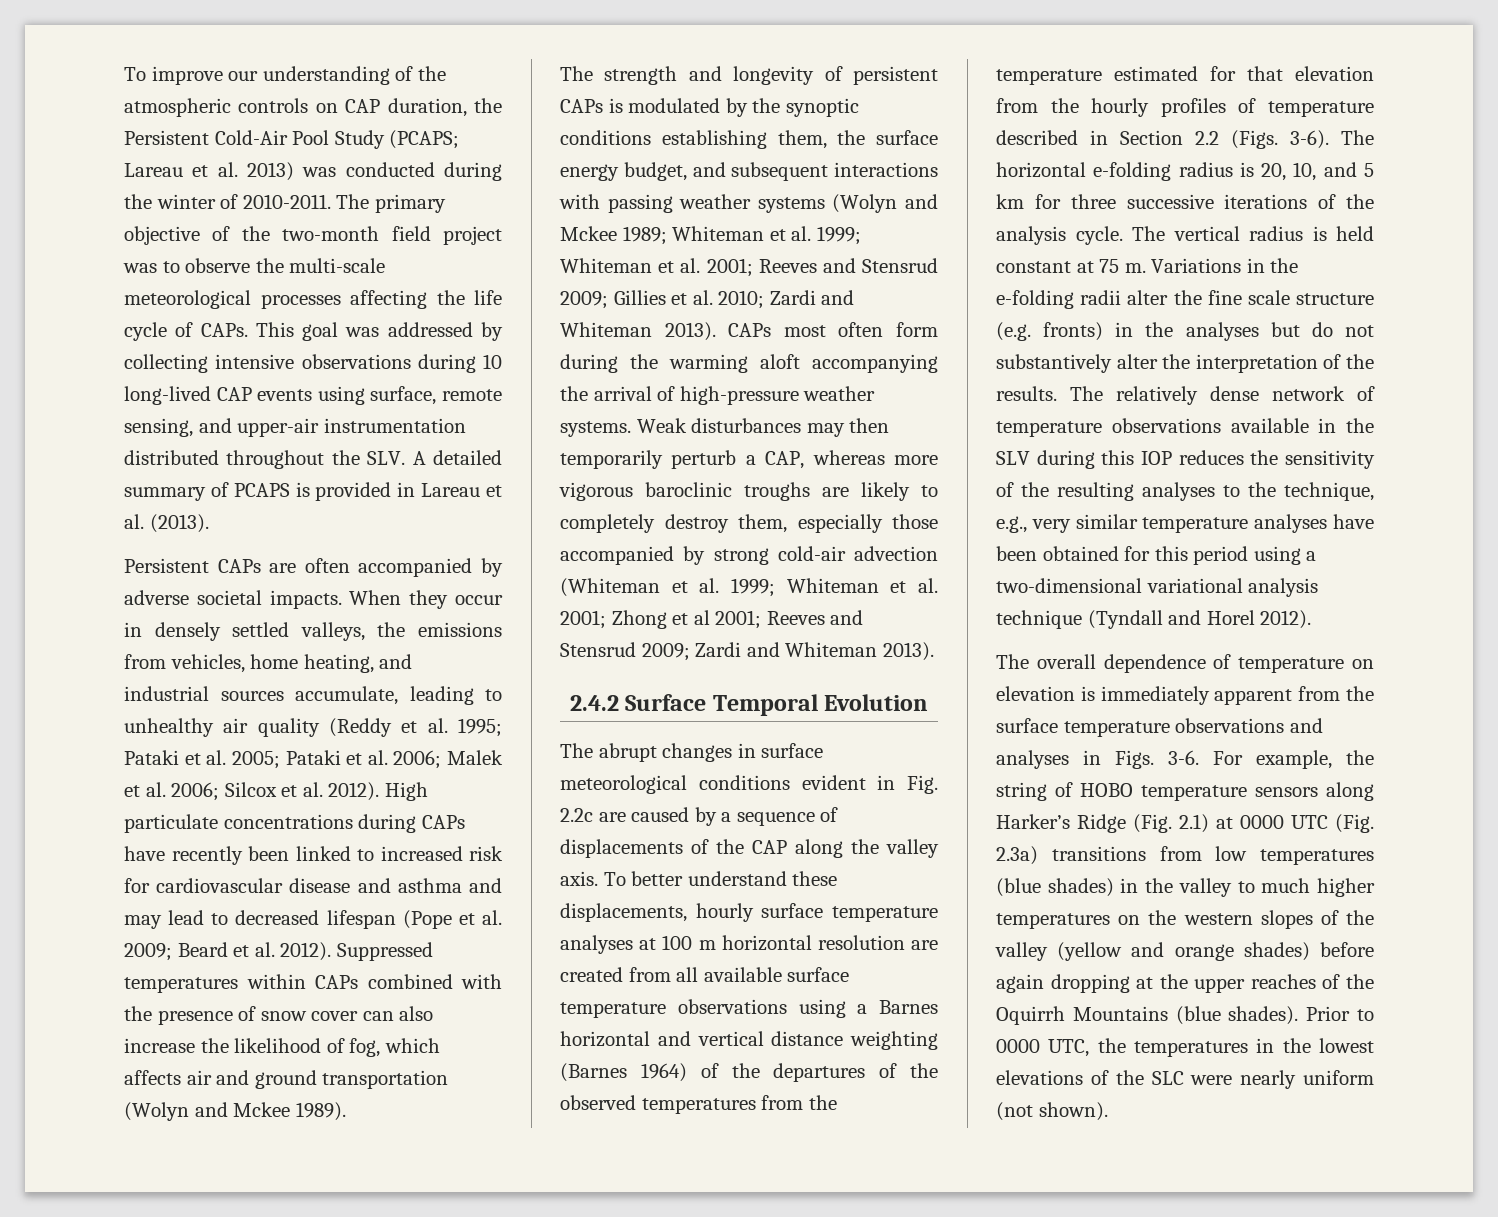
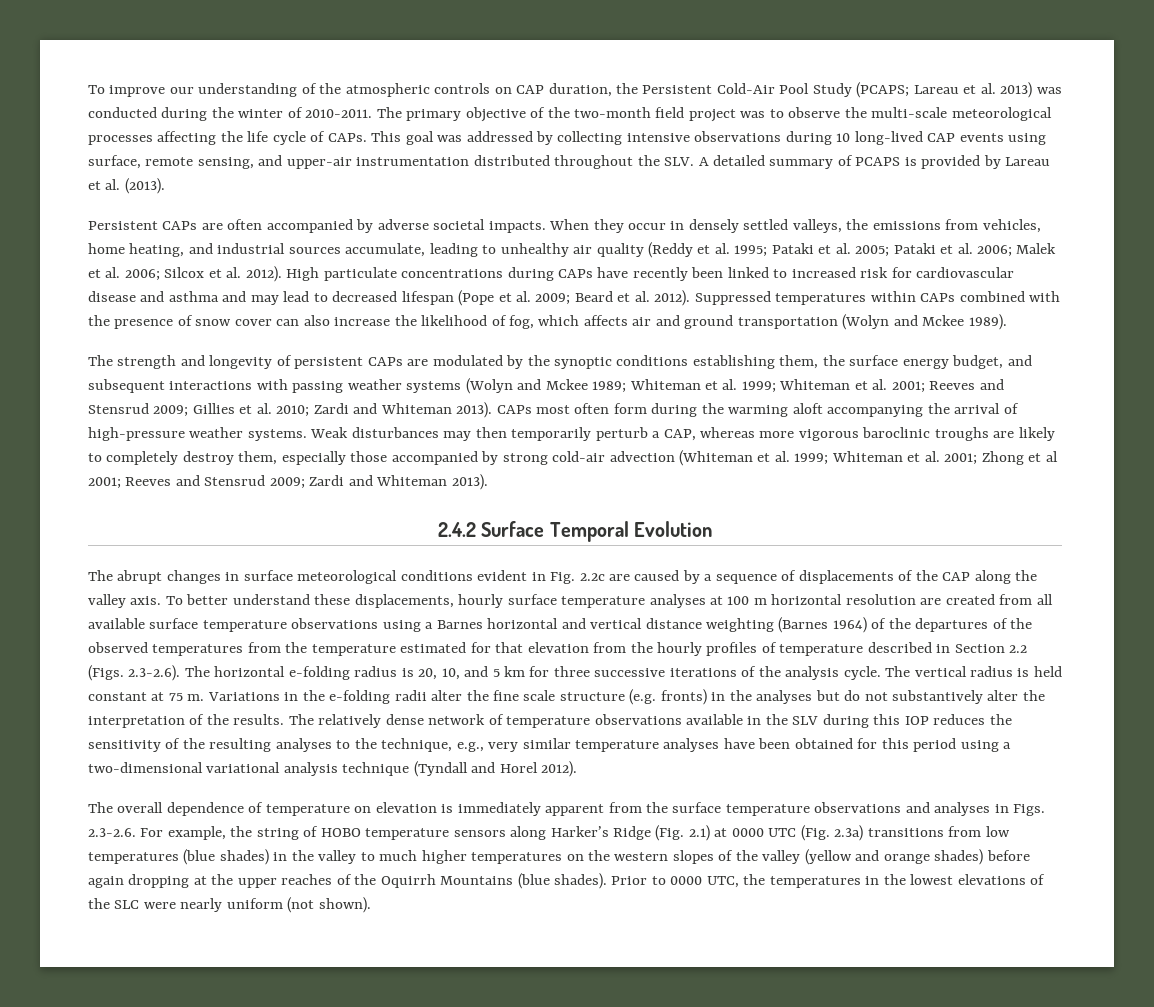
[397,482,416,497] in -> [983,155,1001,169] by
[608,98,623,113] is -> [407,359,429,366] are
[1290,130,1329,149] 3-6). -> [128,665,181,681] 2.3-2.6).
[1168,750,1199,765] 3-6. -> [88,828,136,837] 2.3-2.6.

